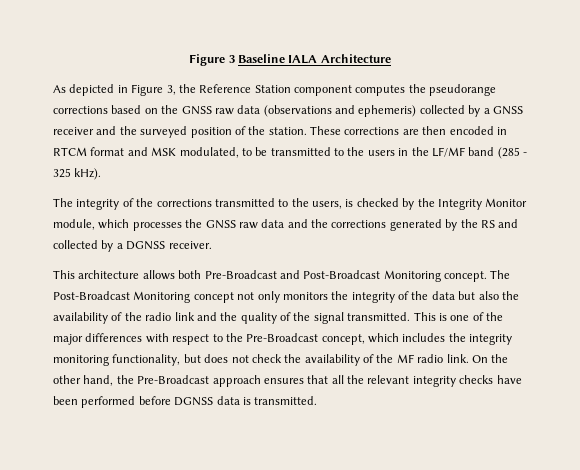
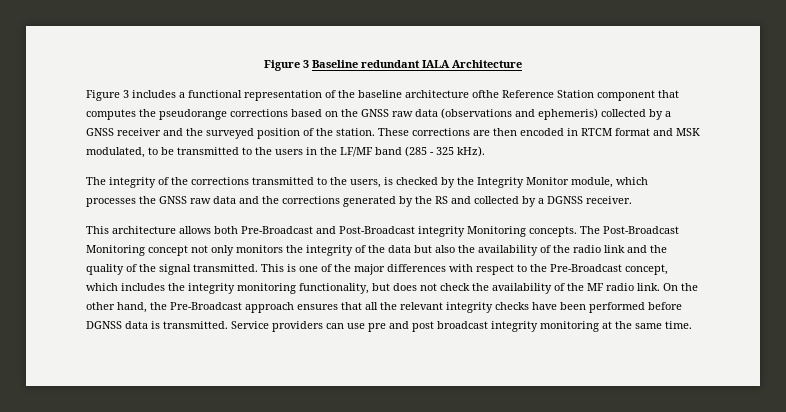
(285, 58) none -> [361,60,420,68] redundant
[53,84,196,96] As depicted in Figure 3, the -> [86,90,499,101] Figure 3 includes a functional representation of the baseline architecture ofthe
(352, 90) none -> [658,90,679,98] that
[383,270,487,282] Monitoring concept. -> [418,226,577,237] integrity Monitoring concepts.
(318, 400) none -> [231,321,692,332] Service providers can use pre and post broadcast integrity monitoring at the same time.

